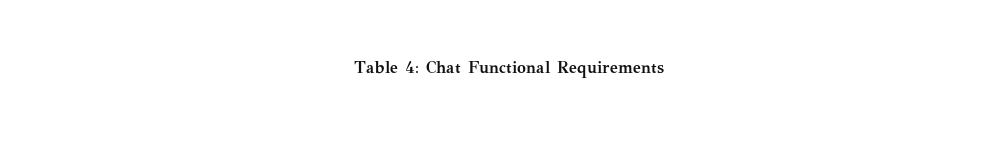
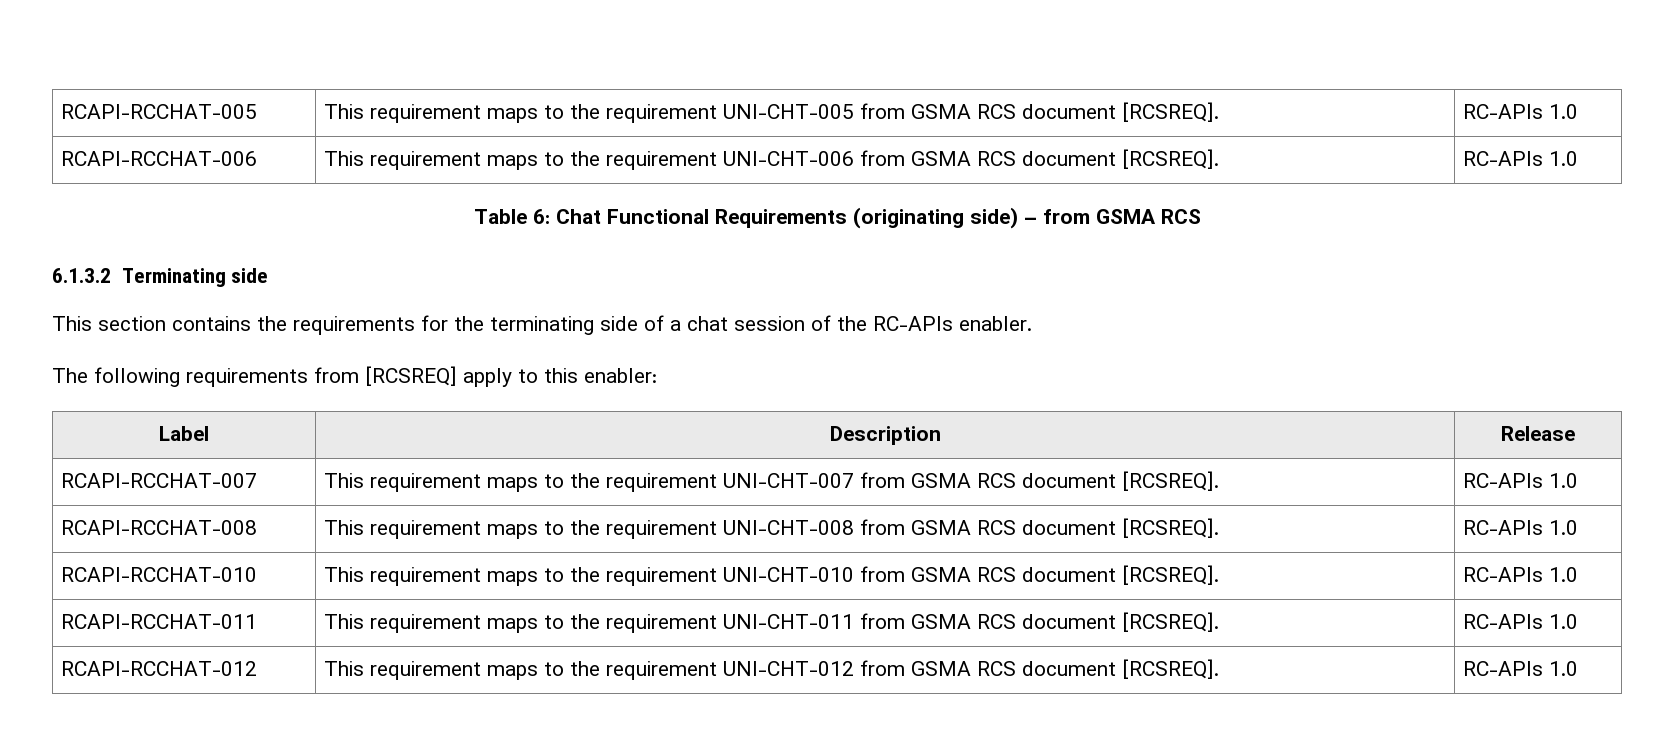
[354,60,664,78] Table 4: Chat Functional Requirements -> [61,104,258,119] [324,102,1220,123] [1463,104,1579,119] [61,151,258,166] [324,149,1220,170] [1463,151,1579,166] [473,207,1201,229] [52,268,269,287] [52,315,1032,335] [52,366,657,387] [159,426,209,441] [829,426,941,445] [1501,426,1575,441] [61,473,258,488] [324,471,1220,492] [1463,473,1579,488] [61,520,258,535] [324,518,1220,539] [1463,520,1579,535] [61,567,258,582] [324,565,1220,586] [1463,567,1579,582] [61,614,258,629] [324,612,1220,633] [1463,614,1579,629] [61,661,258,676] [324,659,1220,680] [1463,661,1579,676] RCAPI-RCCHAT-005 | This requirement maps to the requirement UNI-CHT-005 from GSMA RCS document [RCSREQ]. | RC-APIs 1.0 // RCAPI-RCCHAT-006 | This requirement maps to the requirement UNI-CHT-006 from GSMA RCS document [RCSREQ]. | RC-APIs 1.0 // Table 6: Chat Functional Requirements (originating side) – from GSMA RCS // 6.1.3.2 Terminating side // This section contains the requirements for the terminating side of a chat session of the RC-APIs enabler. // The following requirements from [RCSREQ] apply to this enabler: // Label | Description | Release // RCAPI-RCCHAT-007 | This requirement maps to the requirement UNI-CHT-007 from GSMA RCS document [RCSREQ]. | RC-APIs 1.0 // RCAPI-RCCHAT-008 | This requirement maps to the requirement UNI-CHT-008 from GSMA RCS document [RCSREQ]. | RC-APIs 1.0 // RCAPI-RCCHAT-010 | This requirement maps to the requirement UNI-CHT-010 from GSMA RCS document [RCSREQ]. | RC-APIs 1.0 // RCAPI-RCCHAT-011 | This requirement maps to the requirement UNI-CHT-011 from GSMA RCS document [RCSREQ]. | RC-APIs 1.0 // RCAPI-RCCHAT-012 | This requirement maps to the requirement UNI-CHT-012 from GSMA RCS document [RCSREQ]. | RC-APIs 1.0

